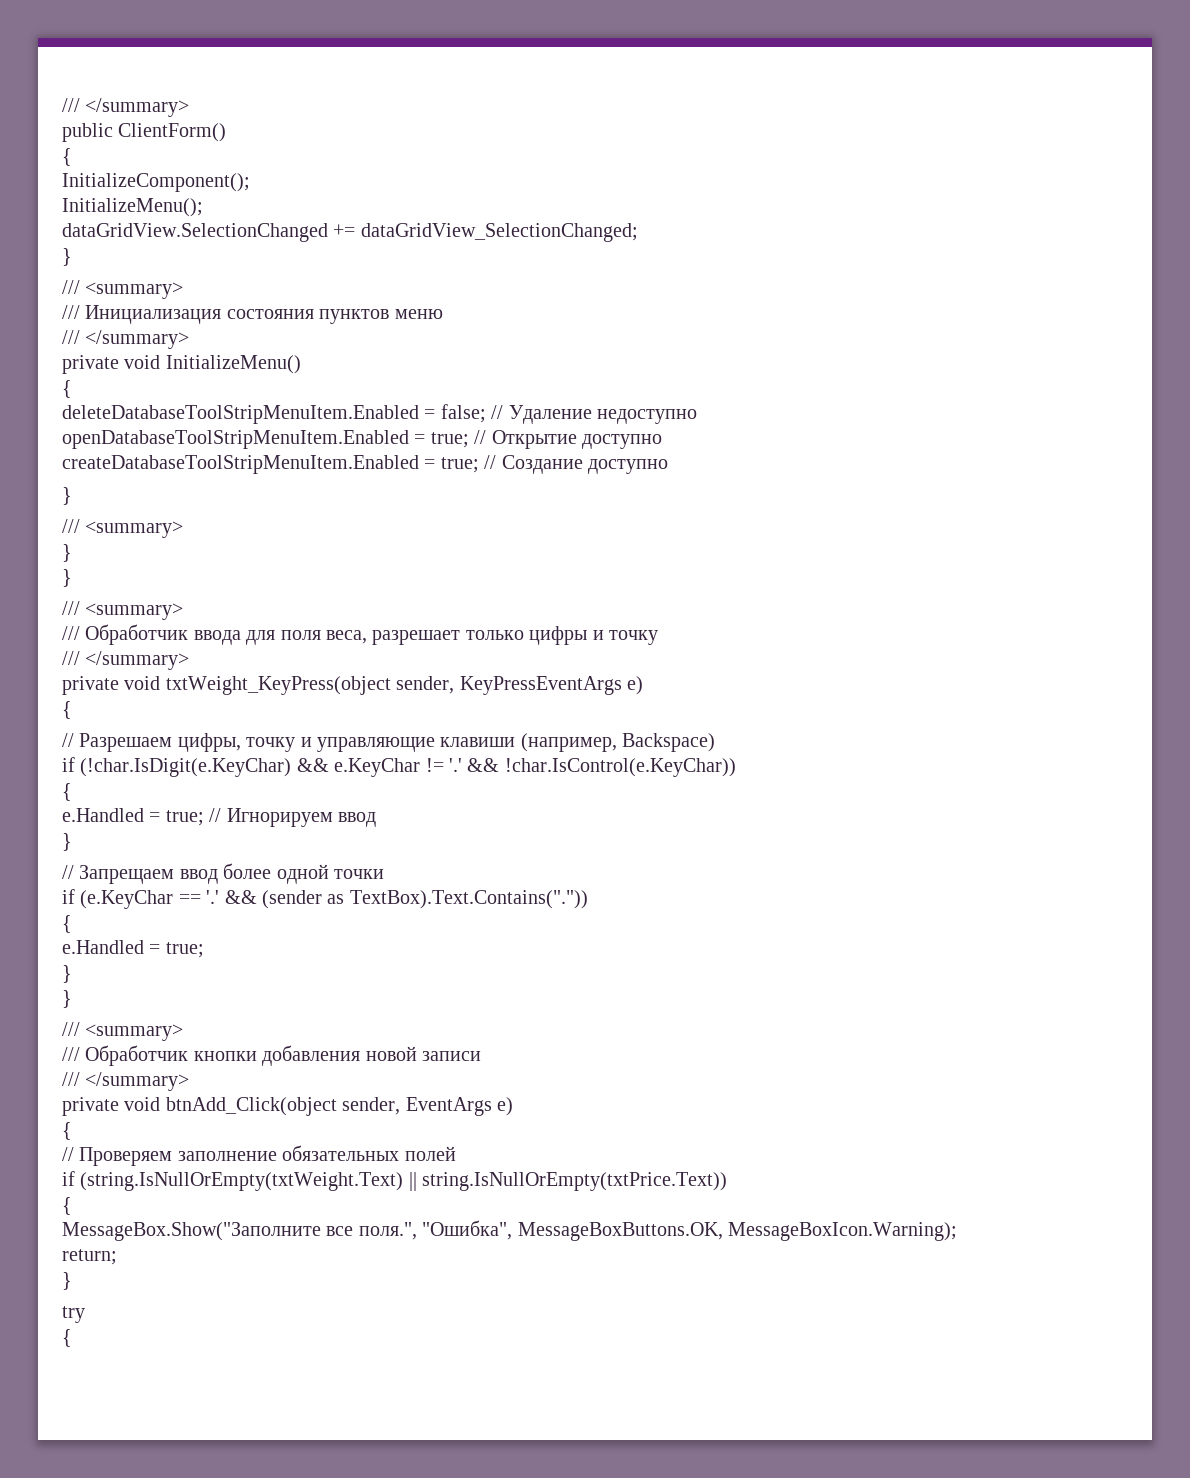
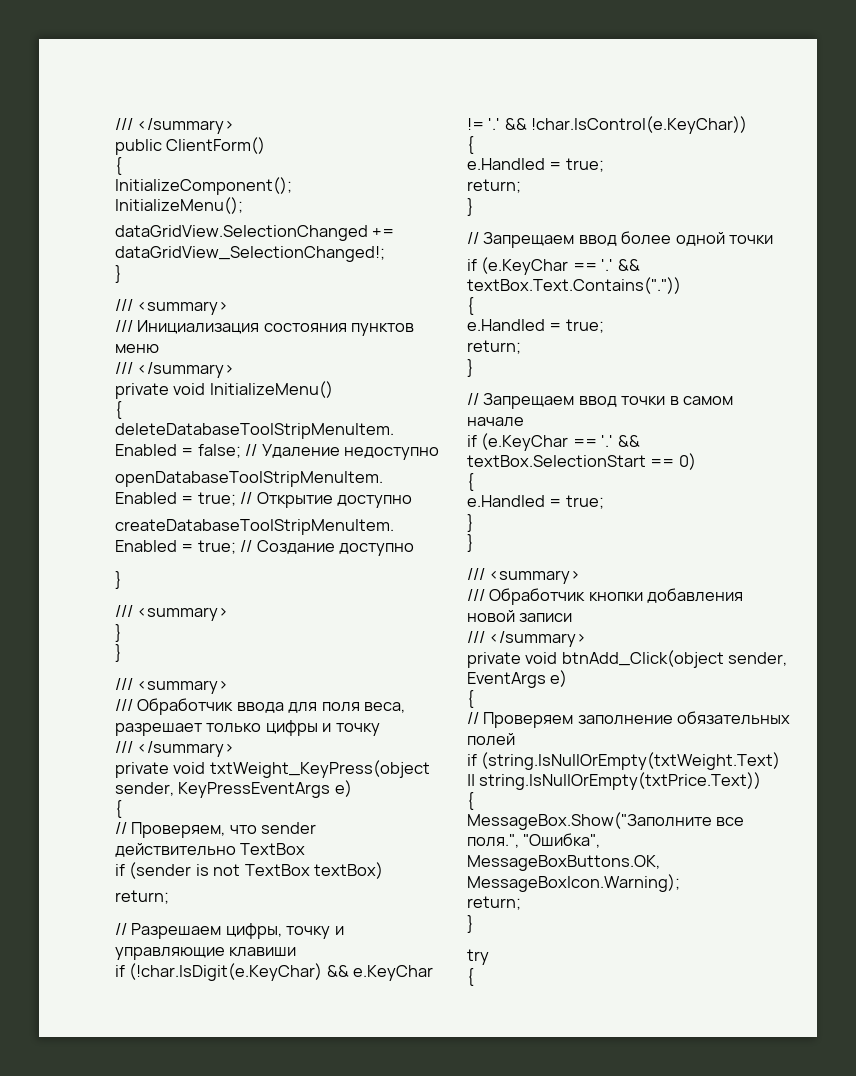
[360,223,638,242] dataGridView_SelectionChanged; -> [115,246,385,262] dataGridView_SelectionChanged!;
(72, 710) none -> [115,822,317,838] [115,843,306,857] [115,862,384,879] [115,890,169,904] // // Проверяем, что sender действительно TextBox // if (sender is not TextBox textBox) // return;
[520,733,716,752] (например, Backspace) -> (297, 952) none
[209,808,376,827] // Игнорируем ввод -> [467,179,521,193] // return;
[262,890,588,909] (sender as TextBox).Text.Contains(".")) -> [467,277,681,294] [467,297,474,315] [467,319,604,333] [467,340,521,354] [467,359,474,377] [467,393,734,409] [467,417,524,427] [467,433,640,451] [467,453,696,470] textBox.Text.Contains(".")) // { // e.Handled = true; // return; // } // // Запрещаем ввод точки в самом начале // if (e.KeyChar == '.' && textBox.SelectionStart == 0)

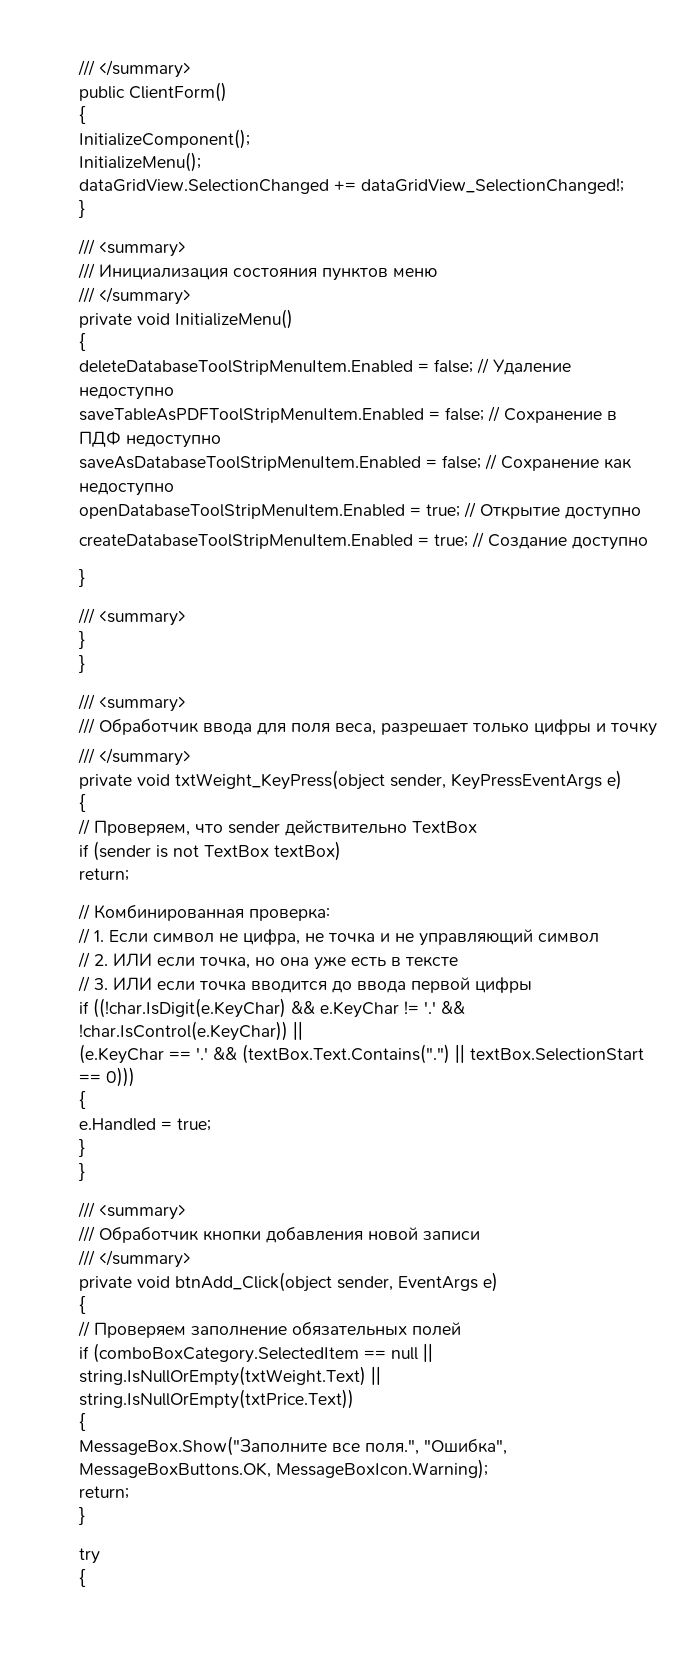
(440, 453) none -> [79,406,617,423] [79,431,221,448] [79,454,632,471] [79,483,174,496] // saveTableAsPDFToolStripMenuItem.Enabled = false; // Сохранение в ПДФ недоступно // saveAsDatabaseToolStripMenuItem.Enabled = false; // Сохранение как недоступно
[131,923,344,939] [115,947,297,960] [115,963,323,981] Разрешаем цифры, точку и управляющие клавиши // if (!char.IsDigit(e.KeyChar) -> [94,904,330,921] [78,928,599,946] [78,952,458,970] [78,976,532,993] [79,998,286,1018] Комбинированная проверка: // // 1. Если символ не цифра, не точка и не управляющий символ // // 2. ИЛИ если точка, но она уже есть в тексте // // 3. ИЛИ если точка вводится до ввода первой цифры // if ((!char.IsDigit(e.KeyChar)
[467,136,474,154] [467,158,604,172] [467,179,521,193] [467,198,474,216] [467,231,774,248] [467,257,640,275] [467,277,681,294] [467,297,474,315] [467,319,604,333] [467,340,521,354] [467,359,474,377] [467,393,734,409] [467,417,524,427] [467,433,640,451] // { // e.Handled = true; // return; // } // // Запрещаем ввод более одной точки // if (e.KeyChar == '.' && textBox.Text.Contains(".")) // { // e.Handled = true; // return; // } // // Запрещаем ввод точки в самом начале // if (e.KeyChar == '.' && -> [293,1021,303,1040] [79,1044,465,1064] || // (e.KeyChar == '.' && (textBox.Text.Contains(".") ||
[678,453,696,470] 0) -> [106,1067,135,1087] 0)))
[481,752,781,770] (string.IsNullOrEmpty(txtWeight.Text) -> [93,1343,433,1363] [79,1366,366,1386] (comboBoxCategory.SelectedItem == null || string.IsNullOrEmpty(txtWeight.Text)

